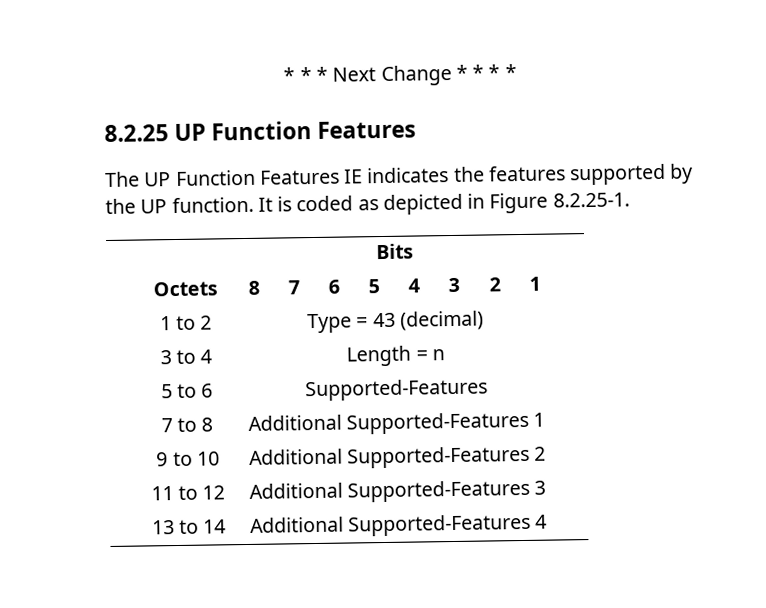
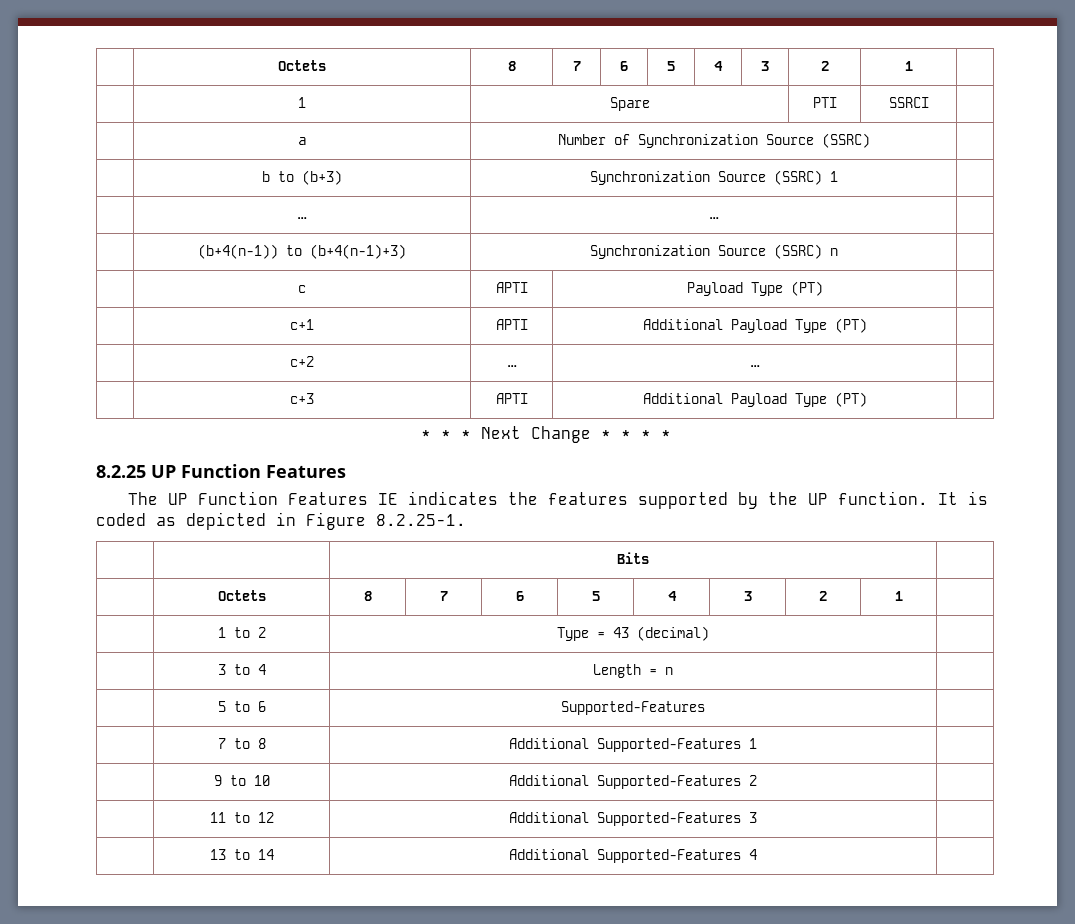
(283, 75) none -> [278,60,326,71] [507,61,516,71] [572,61,581,71] [620,61,628,71] [667,61,675,71] [714,61,723,71] [761,61,769,71] [820,61,829,71] [904,61,913,71] [298,97,306,108] [609,97,650,111] [812,97,837,108] [888,97,929,108] [298,137,306,145] [557,133,870,148] [262,170,342,185] [589,170,838,185] [298,217,307,219] [709,217,719,219] [198,244,406,259] [589,244,838,259] [298,285,306,293] [495,282,528,293] [686,281,823,296] [290,319,314,330] [495,319,528,330] [642,318,867,333] [290,356,314,367] [507,365,517,367] [750,365,760,367] [290,393,314,404] [495,393,528,404] [642,392,867,407] | Octets | 8 | 7 | 6 | 5 | 4 | 3 | 2 | 1 | // | 1 | Spare | PTI | SSRCI | // | a | Number of Synchronization Source (SSRC) | // | b to (b+3) | Synchronization Source (SSRC) 1 | // | … | … | // | (b+4(n-1)) to (b+4(n-1)+3) | Synchronization Source (SSRC) n | // | c | APTI | Payload Type (PT) | // | c+1 | APTI | Additional Payload Type (PT) | // | c+2 | … | … | // | c+3 | APTI | Additional Payload Type (PT) | //

